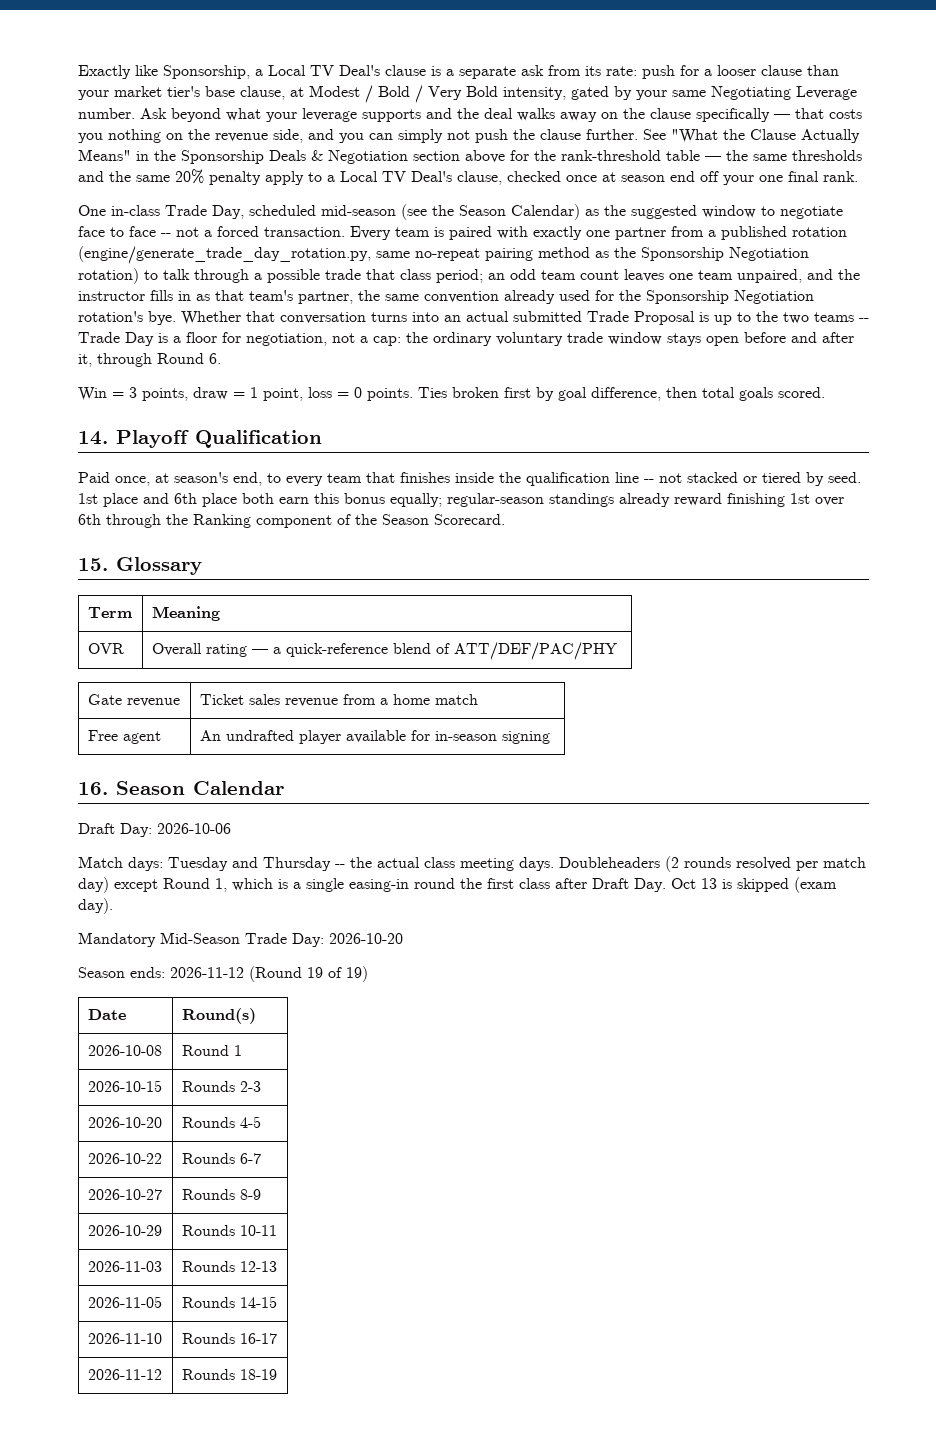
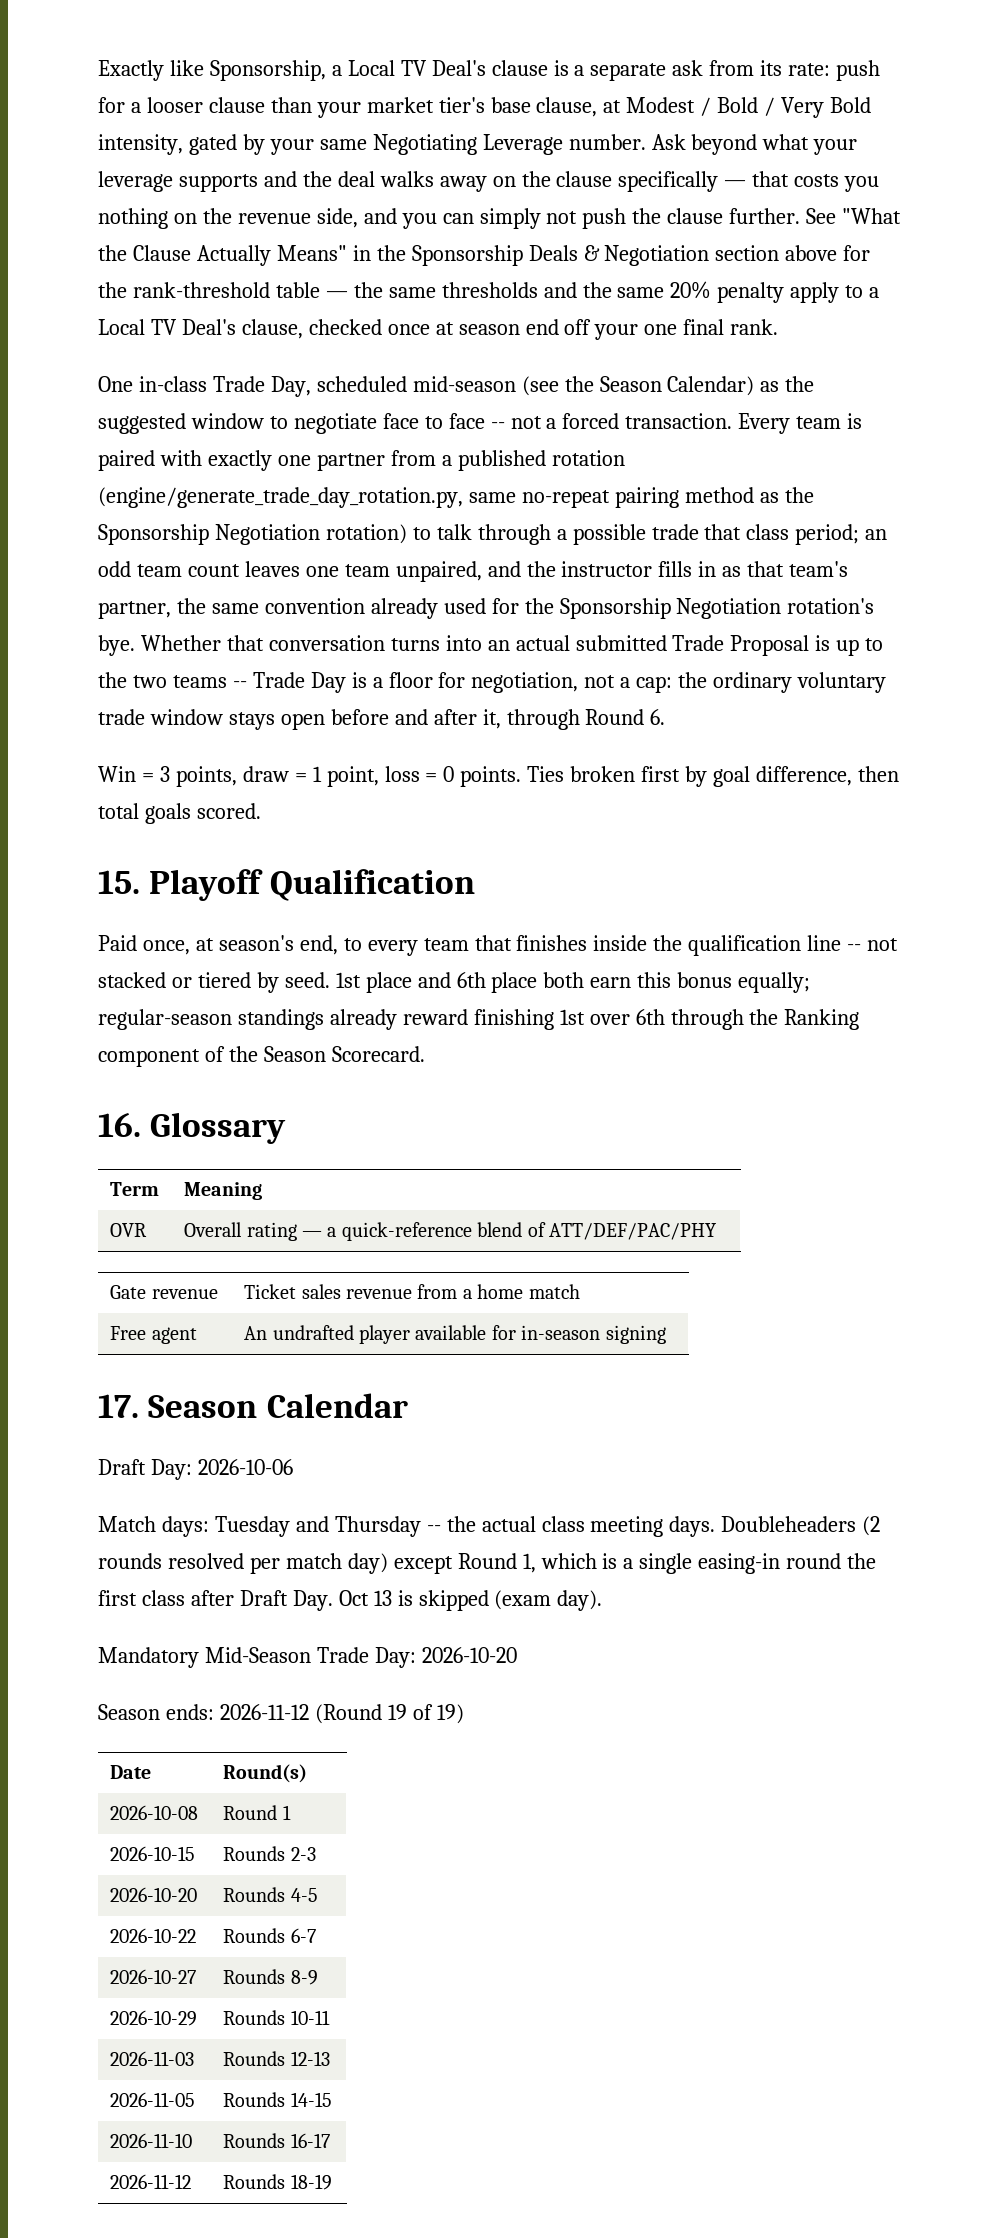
[78,431,108,445] 14. -> [98,870,140,894] 15.
[78,558,108,571] 15. -> [98,1112,141,1137] 16.
[78,782,108,795] 16. -> [98,1394,139,1418] 17.

